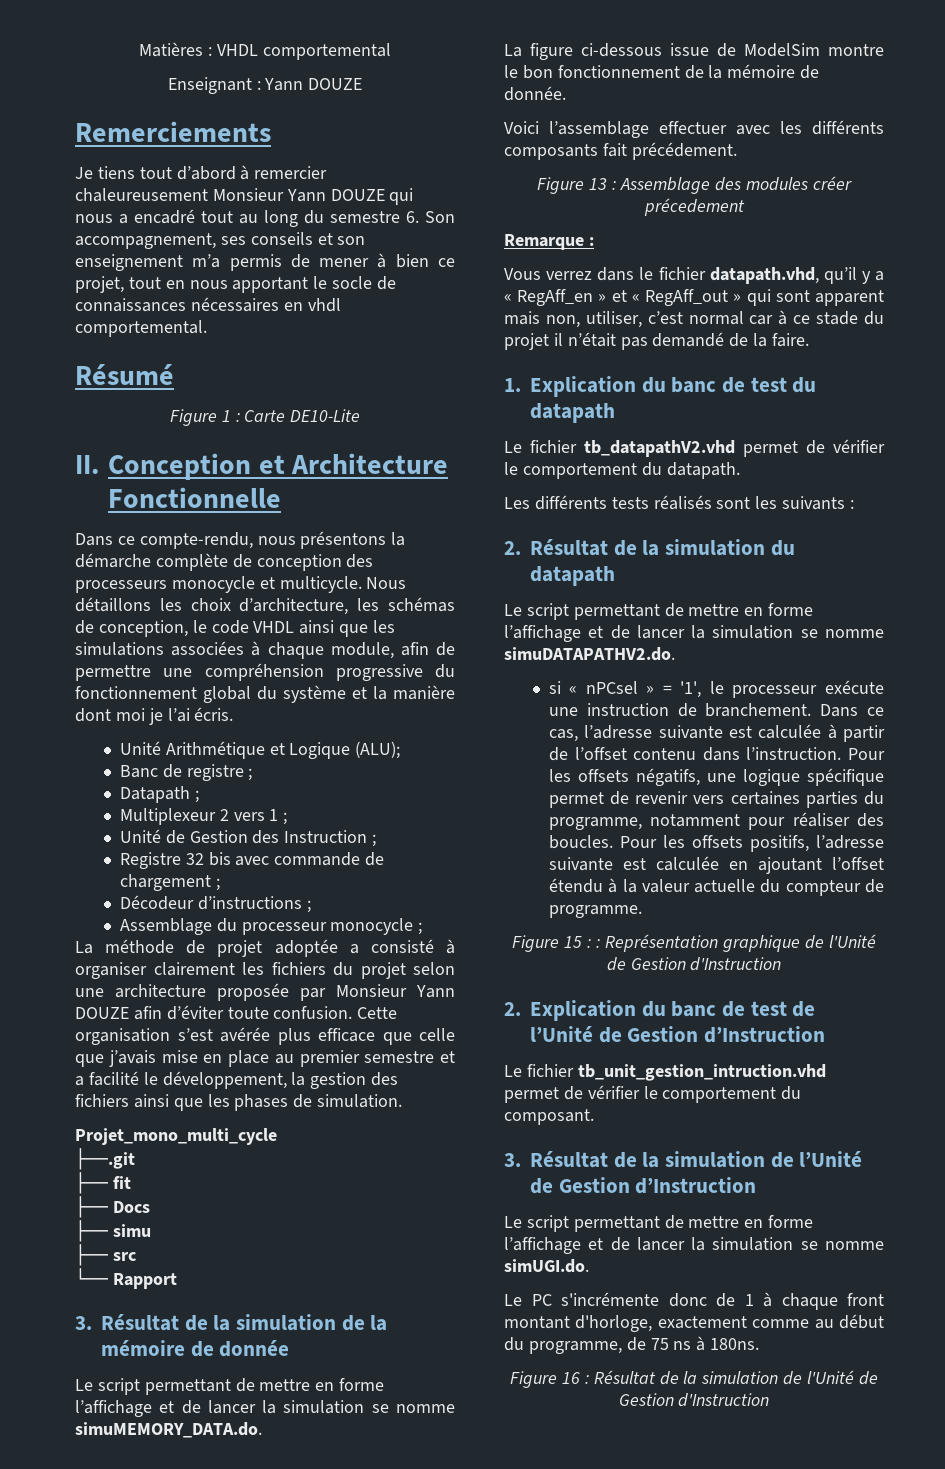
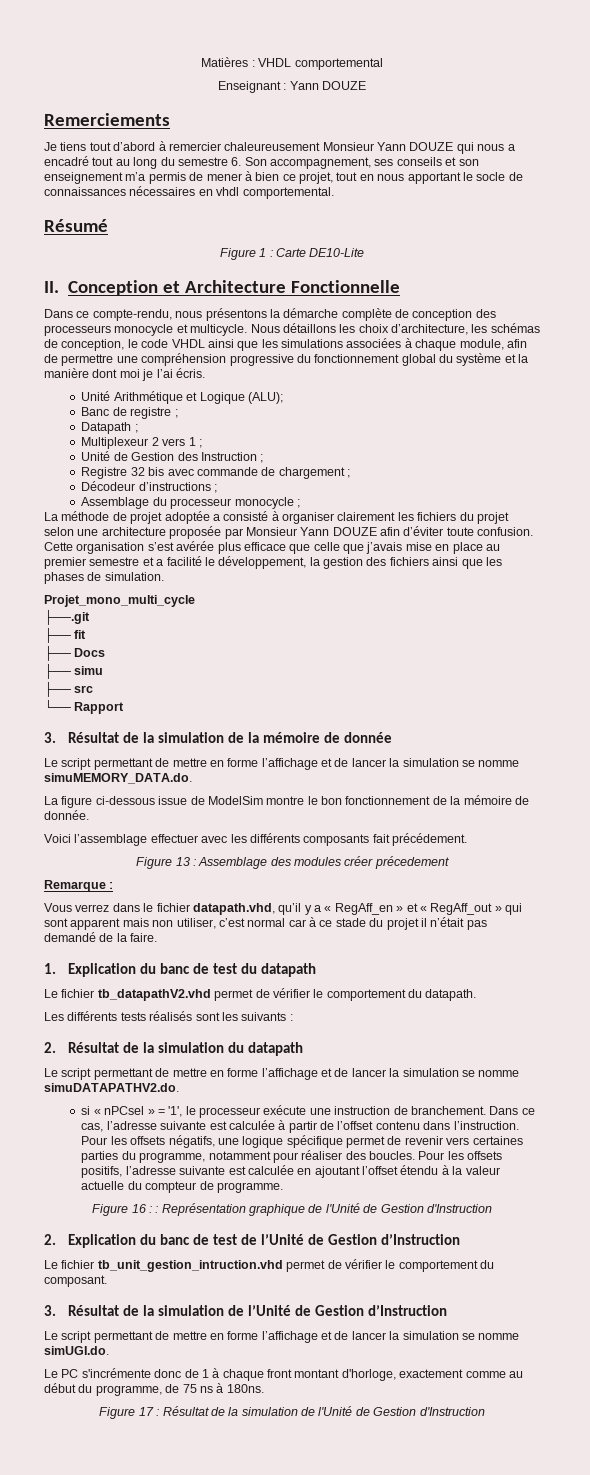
[545,315,580,328] non, -> [152,920,174,927] non
[564,936,583,948] 15 -> [131,1204,146,1213] 16
[561,1372,580,1384] 16 -> [138,1407,154,1416] 17

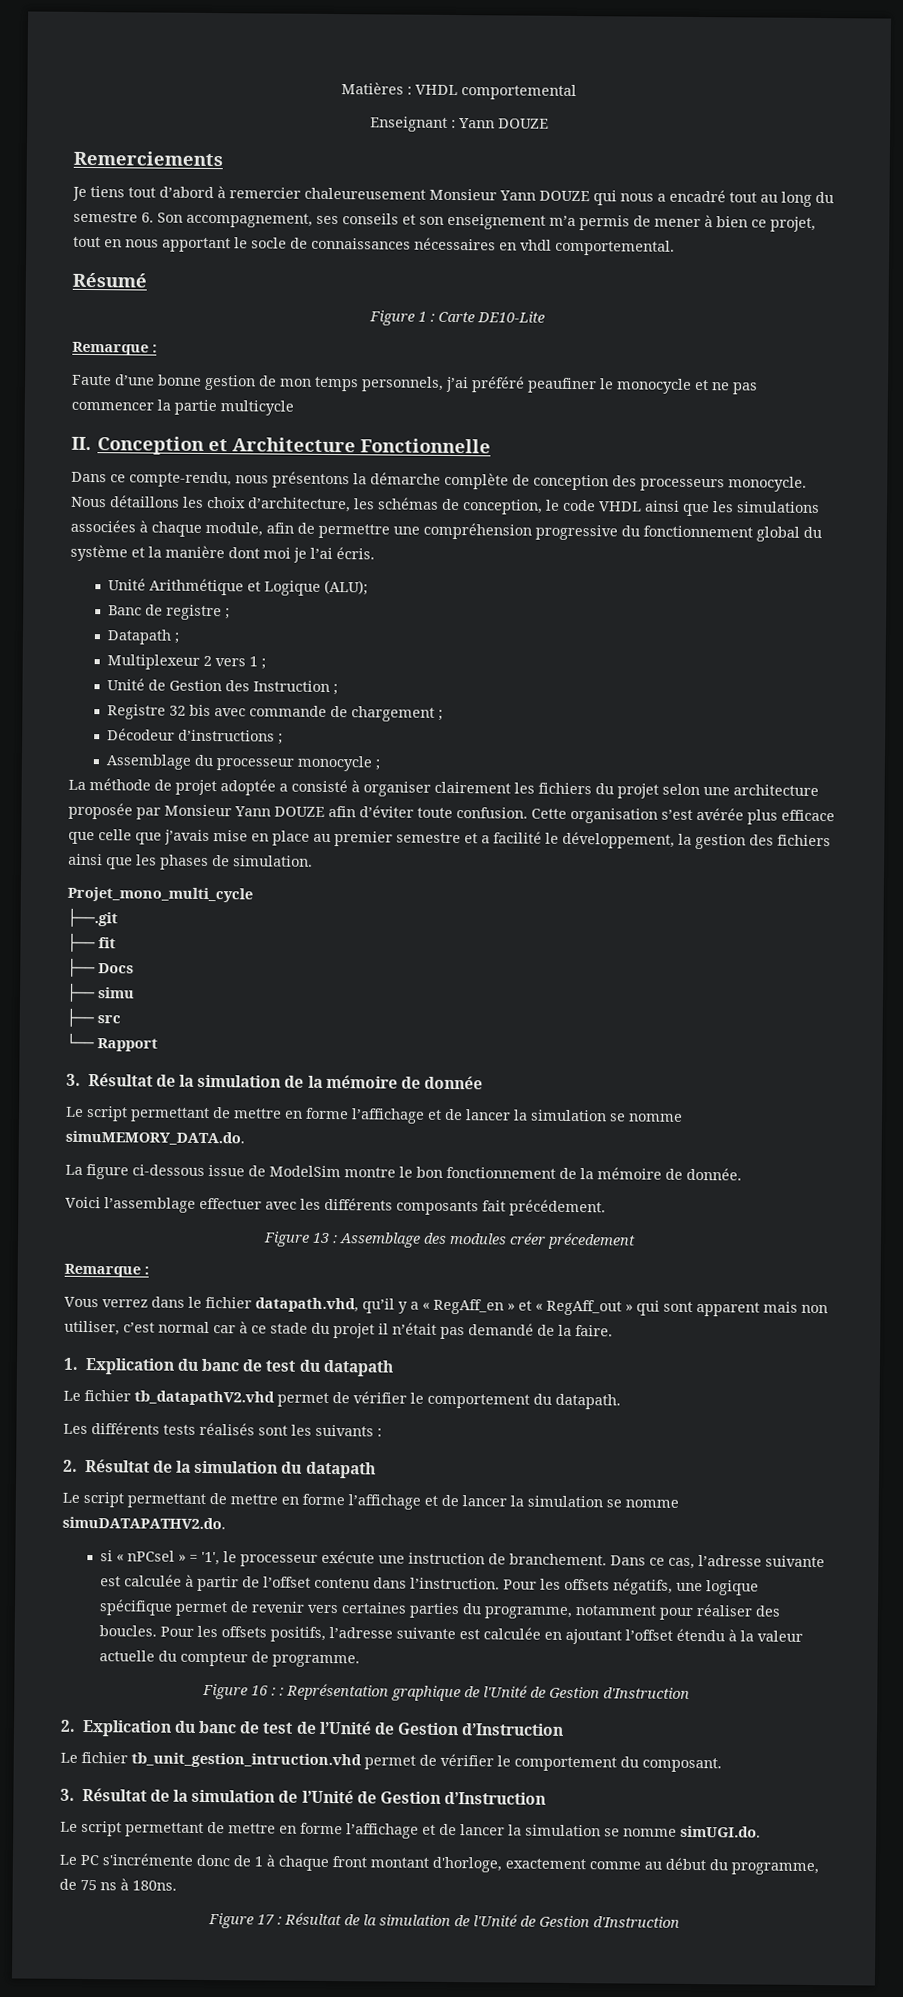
(365, 252) none -> [72,341,157,356] [72,374,758,395] [71,399,294,416] // Remarque : // Faute d’une bonne gestion de mon temps personnels, j’ai préféré peaufiner le monocycle et ne pas commencer la partie multicycle
[114,324,248,336] monocycle et multicycle. -> [728,476,807,492] monocycle.

